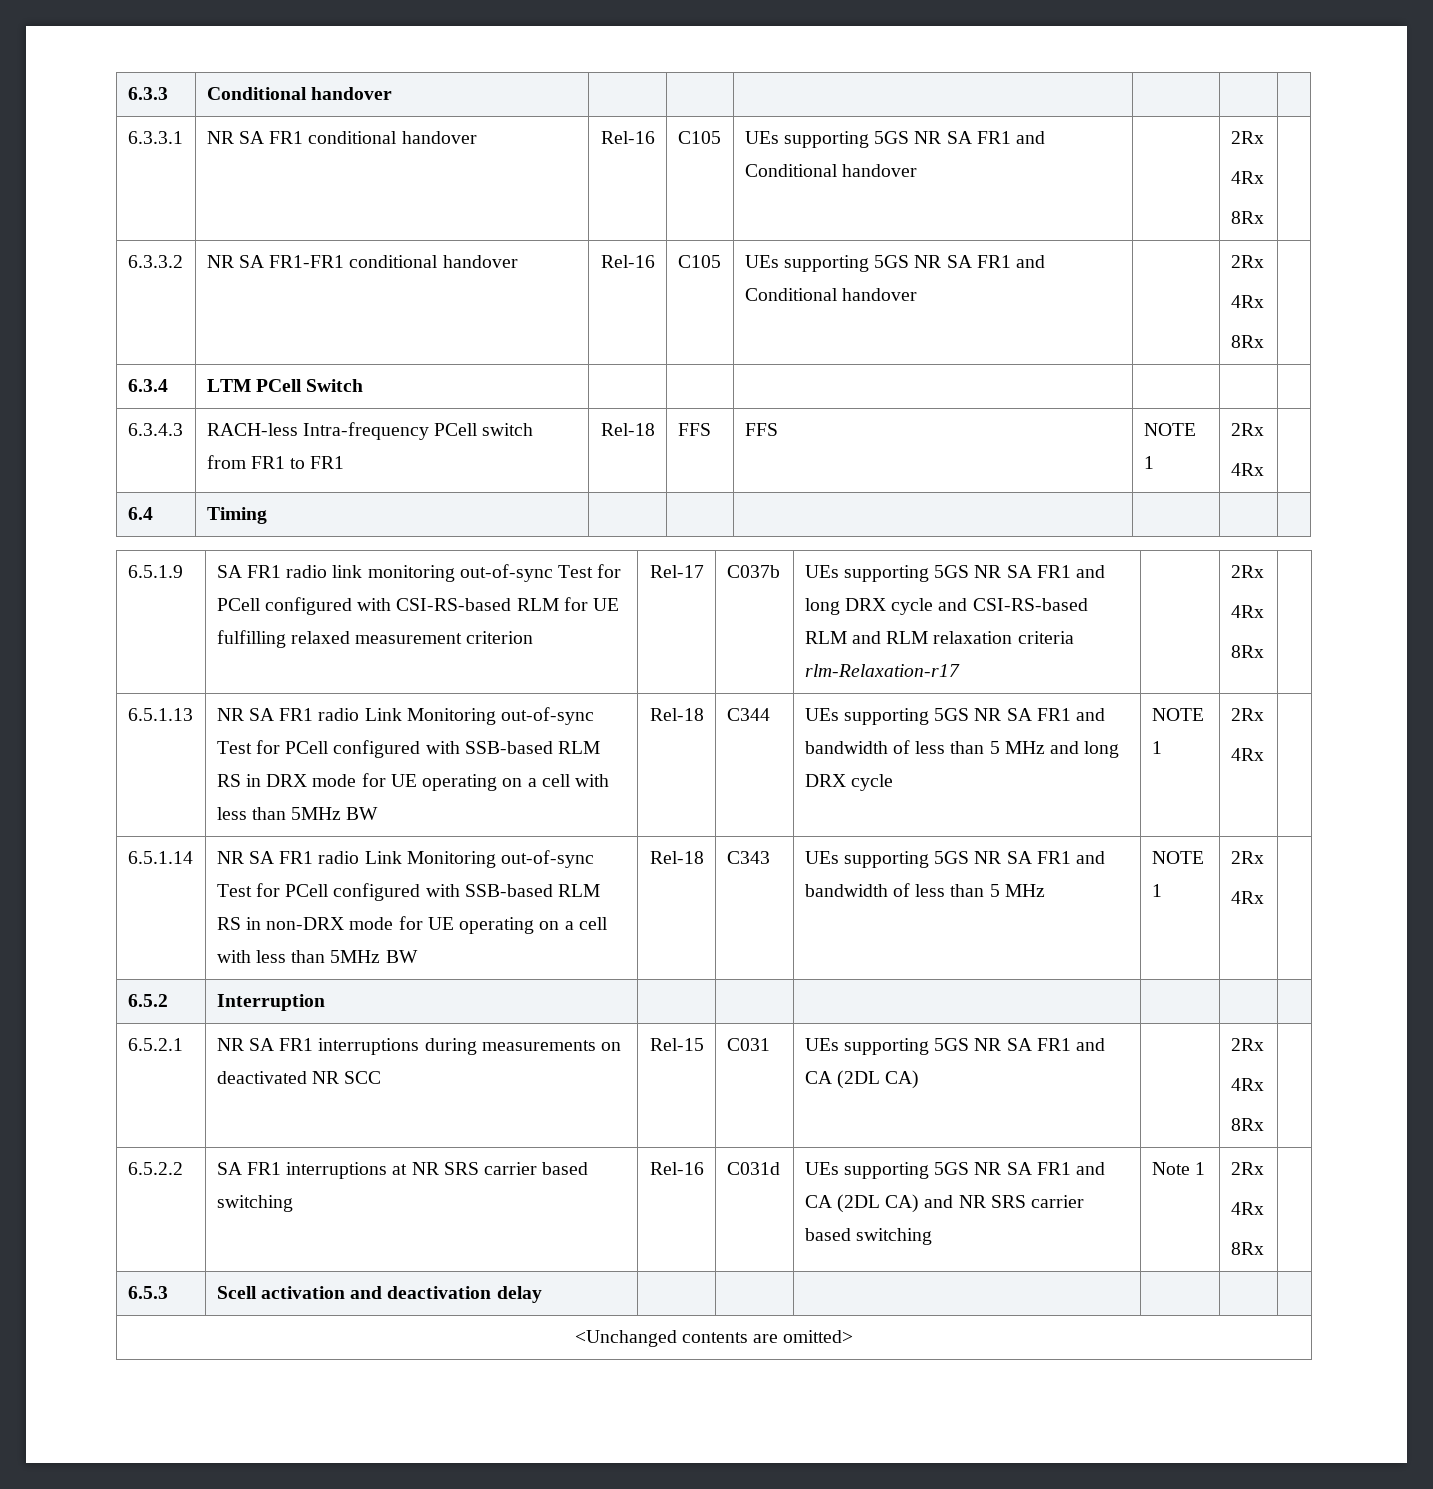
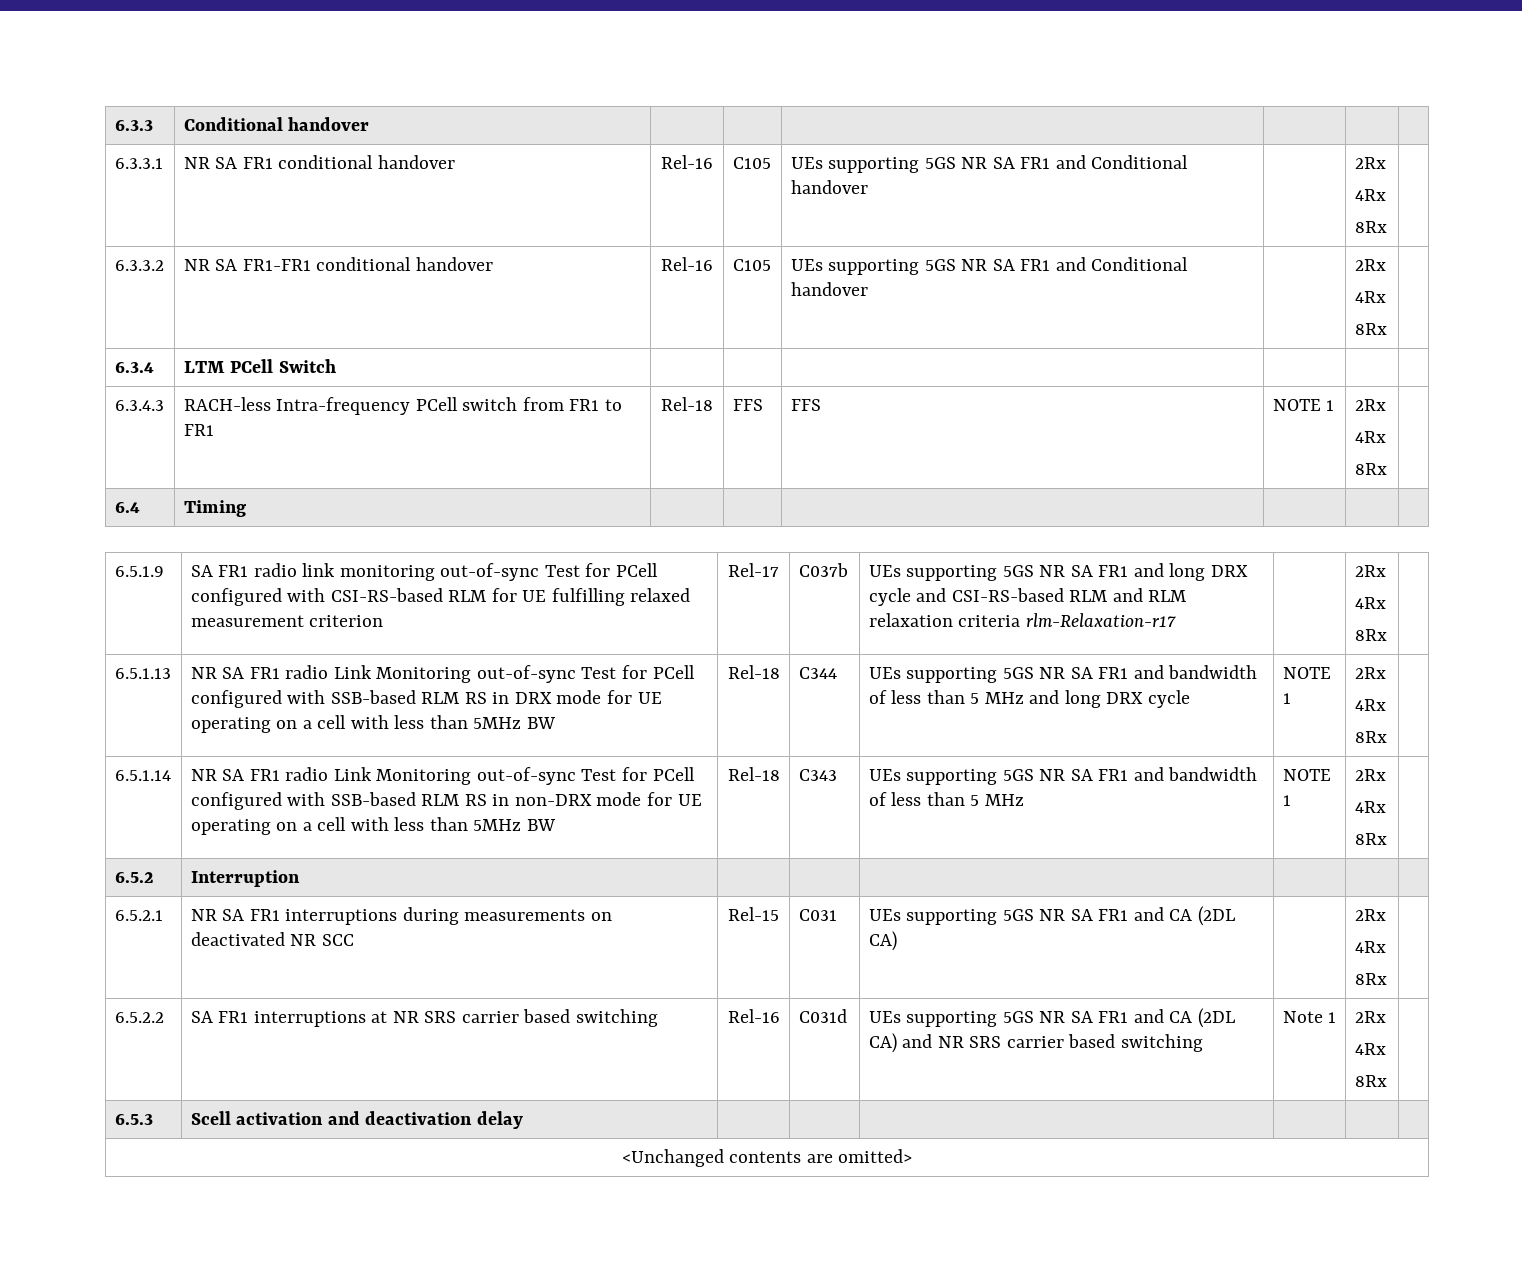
(1264, 469) none -> [1354,463,1387,475] // 8Rx
(1264, 754) none -> [1354,731,1387,743] // 8Rx
(1264, 897) none -> [1354,833,1387,845] // 8Rx

